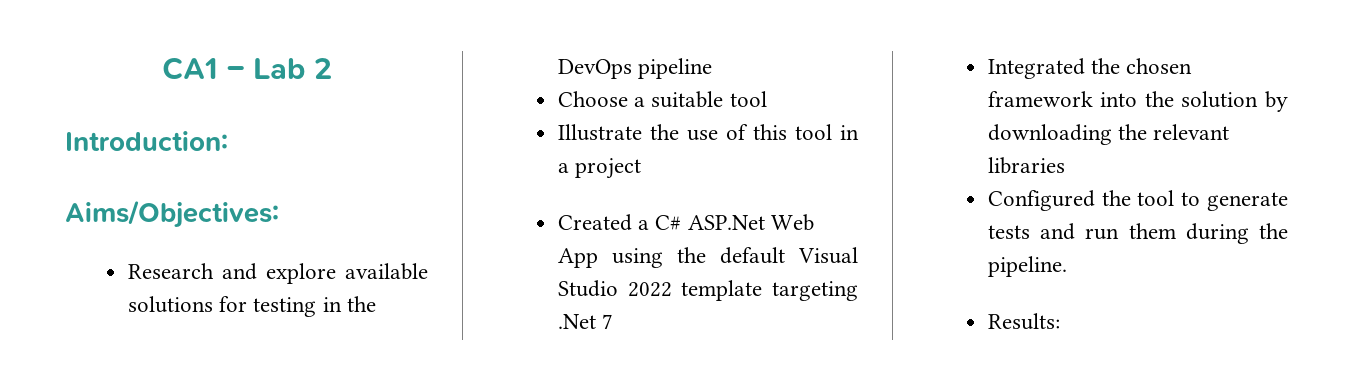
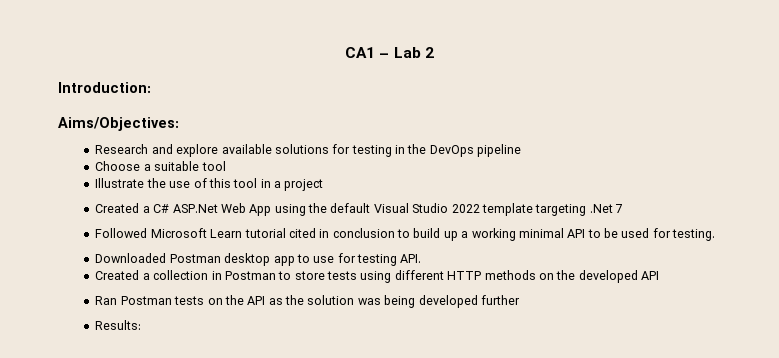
[987,58,1193,79] [987,91,1288,112] [987,124,1230,145] [987,157,1065,174] [987,190,1288,211] [987,223,1288,244] [987,256,1067,277] Integrated the chosen framework into the solution by downloading the relevant libraries // Configured the tool to generate tests and run them during the pipeline. -> [95,228,716,241] [95,253,422,266] [95,270,660,283] [95,295,520,308] Followed Microsoft Learn tutorial cited in conclusion to build up a working minimal API to be used for testing. // Downloaded Postman desktop app to use for testing API. // Created a collection in Postman to store tests using different HTTP methods on the developed API // Ran Postman tests on the API as the solution was being developed further

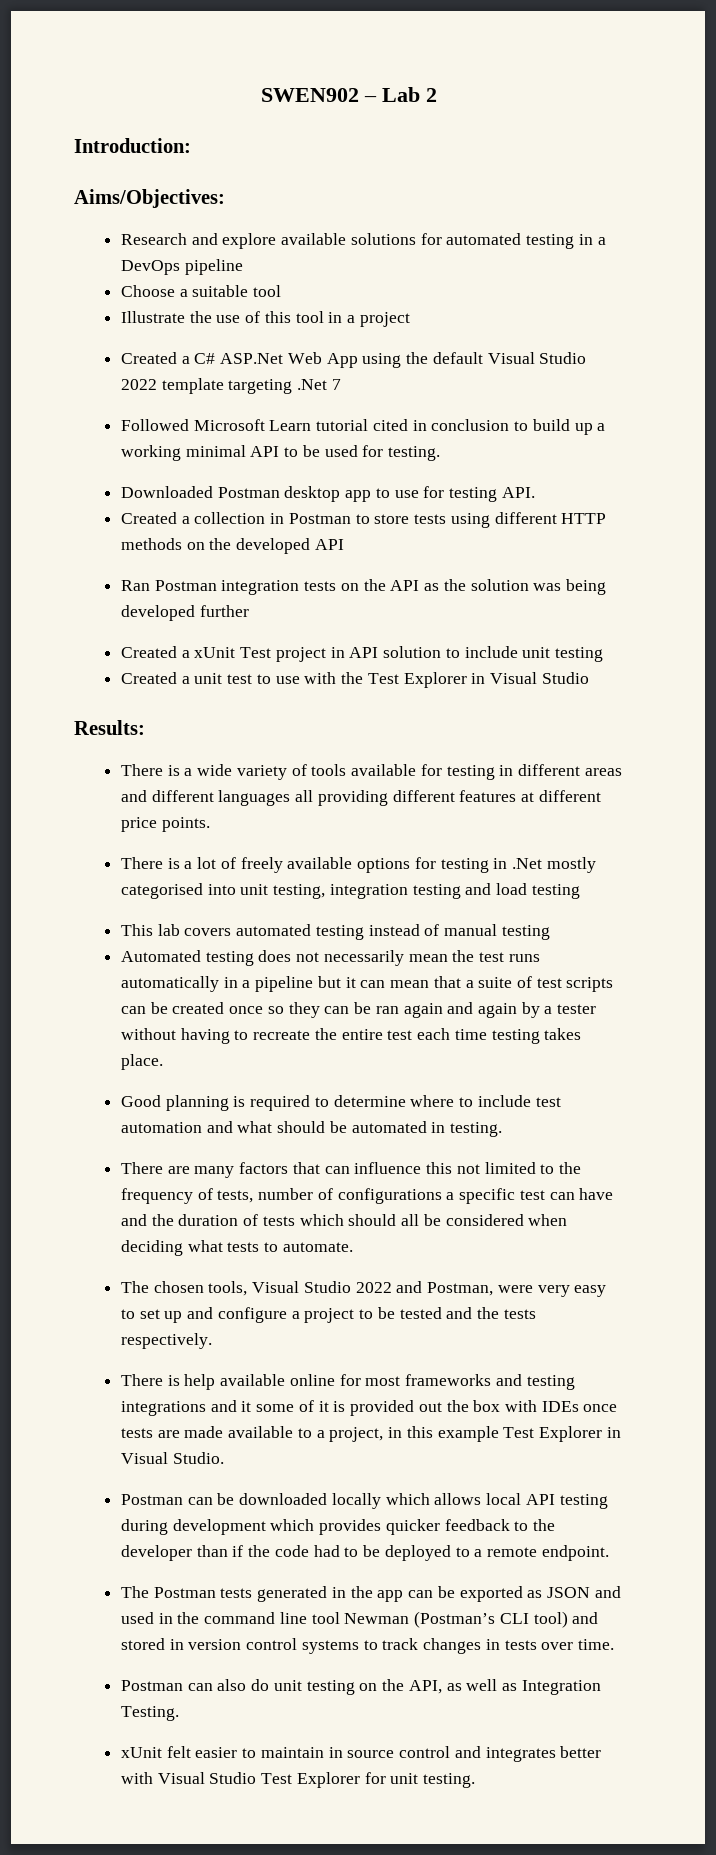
[345,47,376,58] CA1 -> [261,88,359,102] SWEN902
[351,144,427,157] testing in the -> [446,233,606,249] automated testing in a
(172, 300) none -> [221,580,300,595] integration
[95,320,142,330] Results: -> [120,646,603,662] [120,672,589,688] [74,720,145,735] [120,764,622,780] [120,790,601,806] [120,817,210,832] [120,857,596,873] [120,883,580,899] [120,924,550,940] [120,950,540,966] [120,976,614,992] [120,1002,597,1018] [120,1028,582,1044] [120,1054,163,1070] [120,1095,561,1111] [120,1121,503,1137] [120,1162,581,1178] [120,1188,614,1204] [120,1214,568,1226] [120,1240,353,1256] [120,1281,607,1297] [120,1307,536,1323] [120,1333,212,1349] [120,1374,575,1390] [120,1400,618,1416] [120,1426,621,1442] [120,1452,224,1464] [120,1493,608,1509] [120,1519,556,1535] [120,1545,609,1561] [120,1586,621,1602] [120,1611,599,1628] [120,1638,614,1654] [120,1679,601,1695] [120,1706,179,1721] [120,1746,602,1762] [120,1772,476,1788] Created a xUnit Test project in API solution to include unit testing // Created a unit test to use with the Test Explorer in Visual Studio // Results: // There is a wide variety of tools available for testing in different areas and different languages all providing different features at different price points. // There is a lot of freely available options for testing in .Net mostly categorised into unit testing, integration testing and load testing // This lab covers automated testing instead of manual testing // Automated testing does not necessarily mean the test runs automatically in a pipeline but it can mean that a suite of test scripts can be created once so they can be ran again and again by a tester without having to recreate the entire test each time testing takes place. // Good planning is required to determine where to include test automation and what should be automated in testing. // There are many factors that can influence this not limited to the frequency of tests, number of configurations a specific test can have and the duration of tests which should all be considered when deciding what tests to automate. // The chosen tools, Visual Studio 2022 and Postman, were very easy to set up and configure a project to be tested and the tests respectively. // There is help available online for most frameworks and testing integrations and it some of it is provided out the box with IDEs once tests are made available to a project, in this example Test Explorer in Visual Studio. // Postman can be downloaded locally which allows local API testing during development which provides quicker feedback to the developer than if the code had to be deployed to a remote endpoint. // The Postman tests generated in the app can be exported as JSON and used in the command line tool Newman (Postman’s CLI tool) and stored in version control systems to track changes in tests over time. // Postman can also do unit testing on the API, as well as Integration Testing. // xUnit felt easier to maintain in source control and integrates better with Visual Studio Test Explorer for unit testing.

